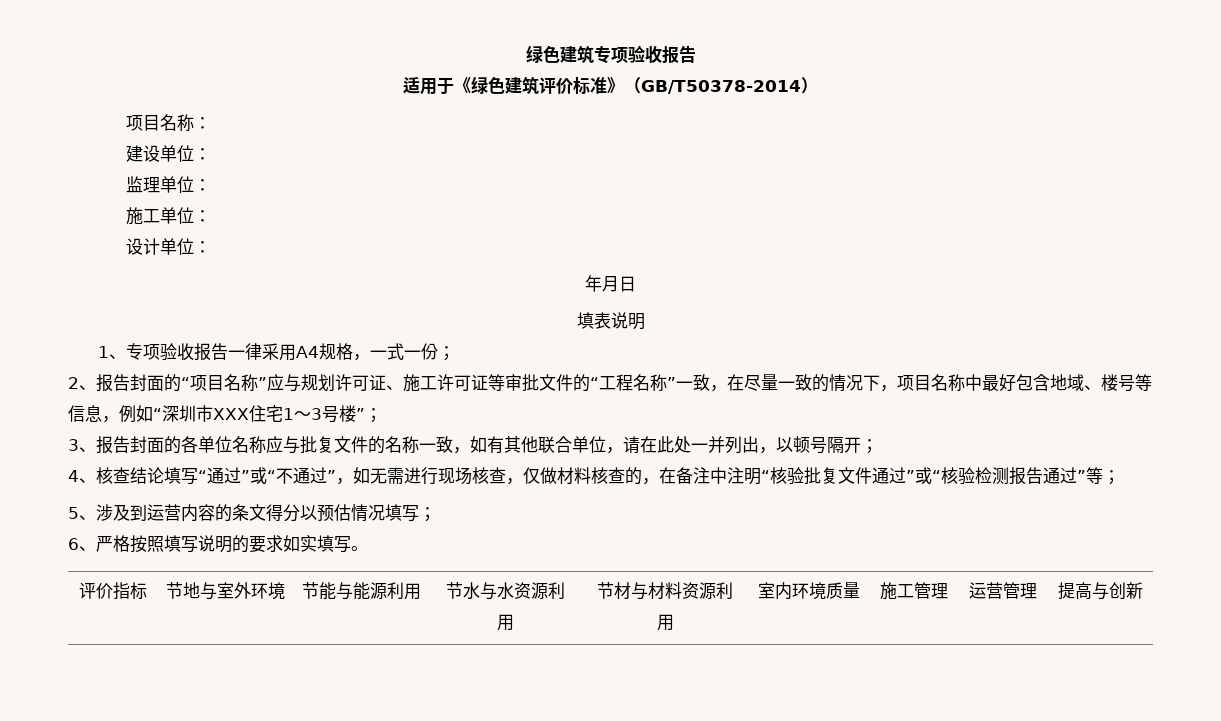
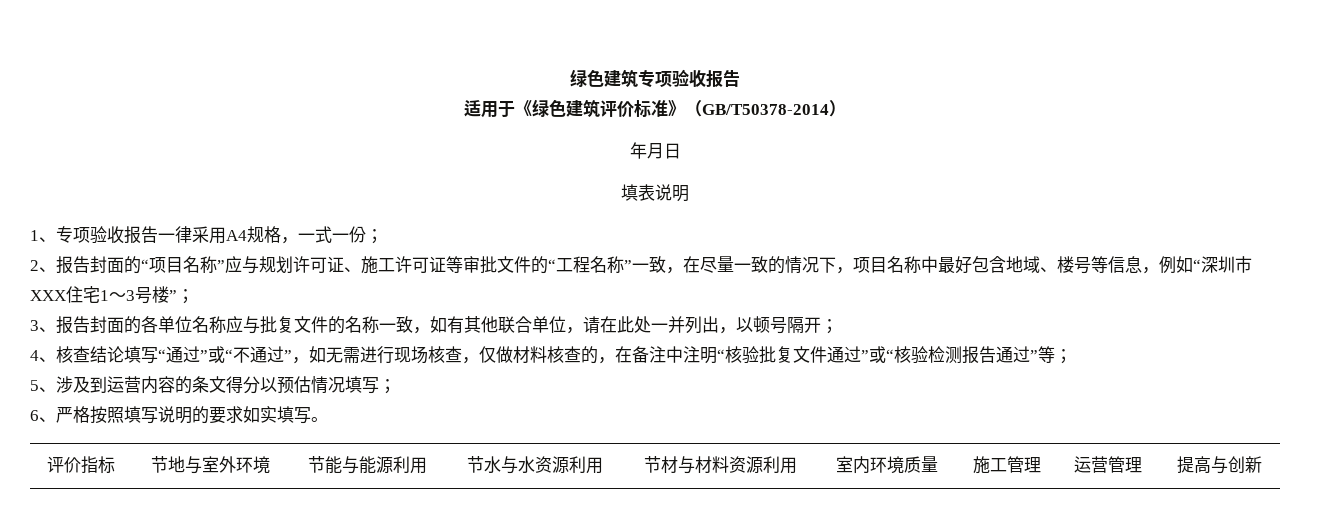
[125,114,211,131] [125,145,211,162] [125,176,211,193] [125,207,211,225] [125,238,211,255] // 项目名称： // 建设单位： // 监理单位： // 施工单位： // 设计单位： -> (846, 108) none

